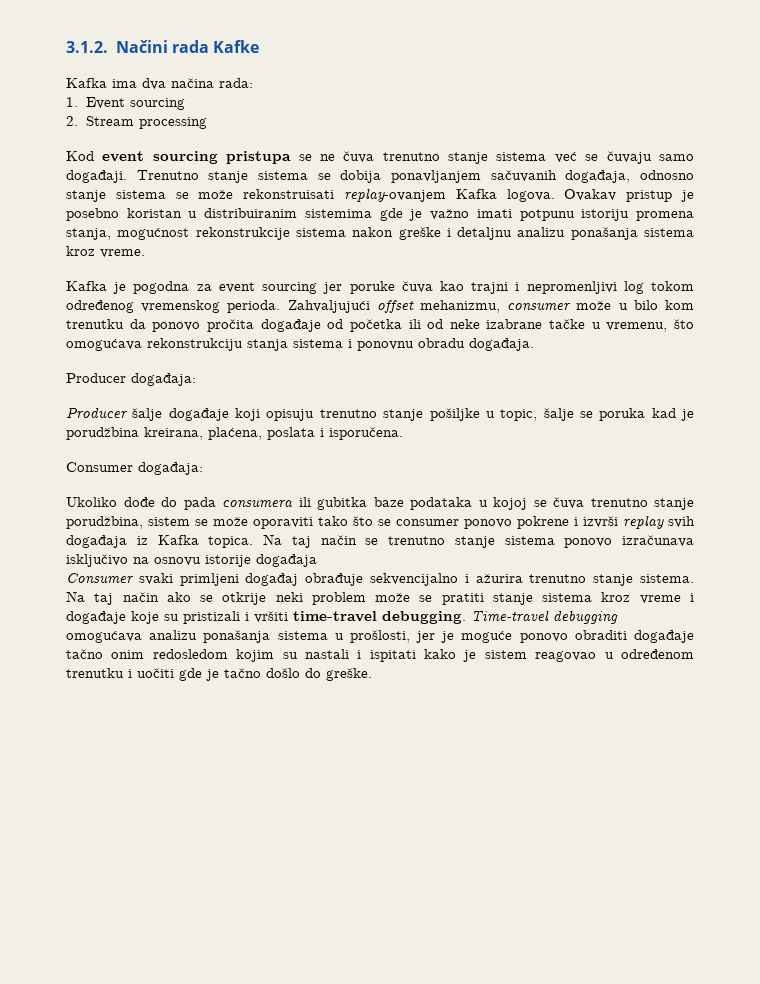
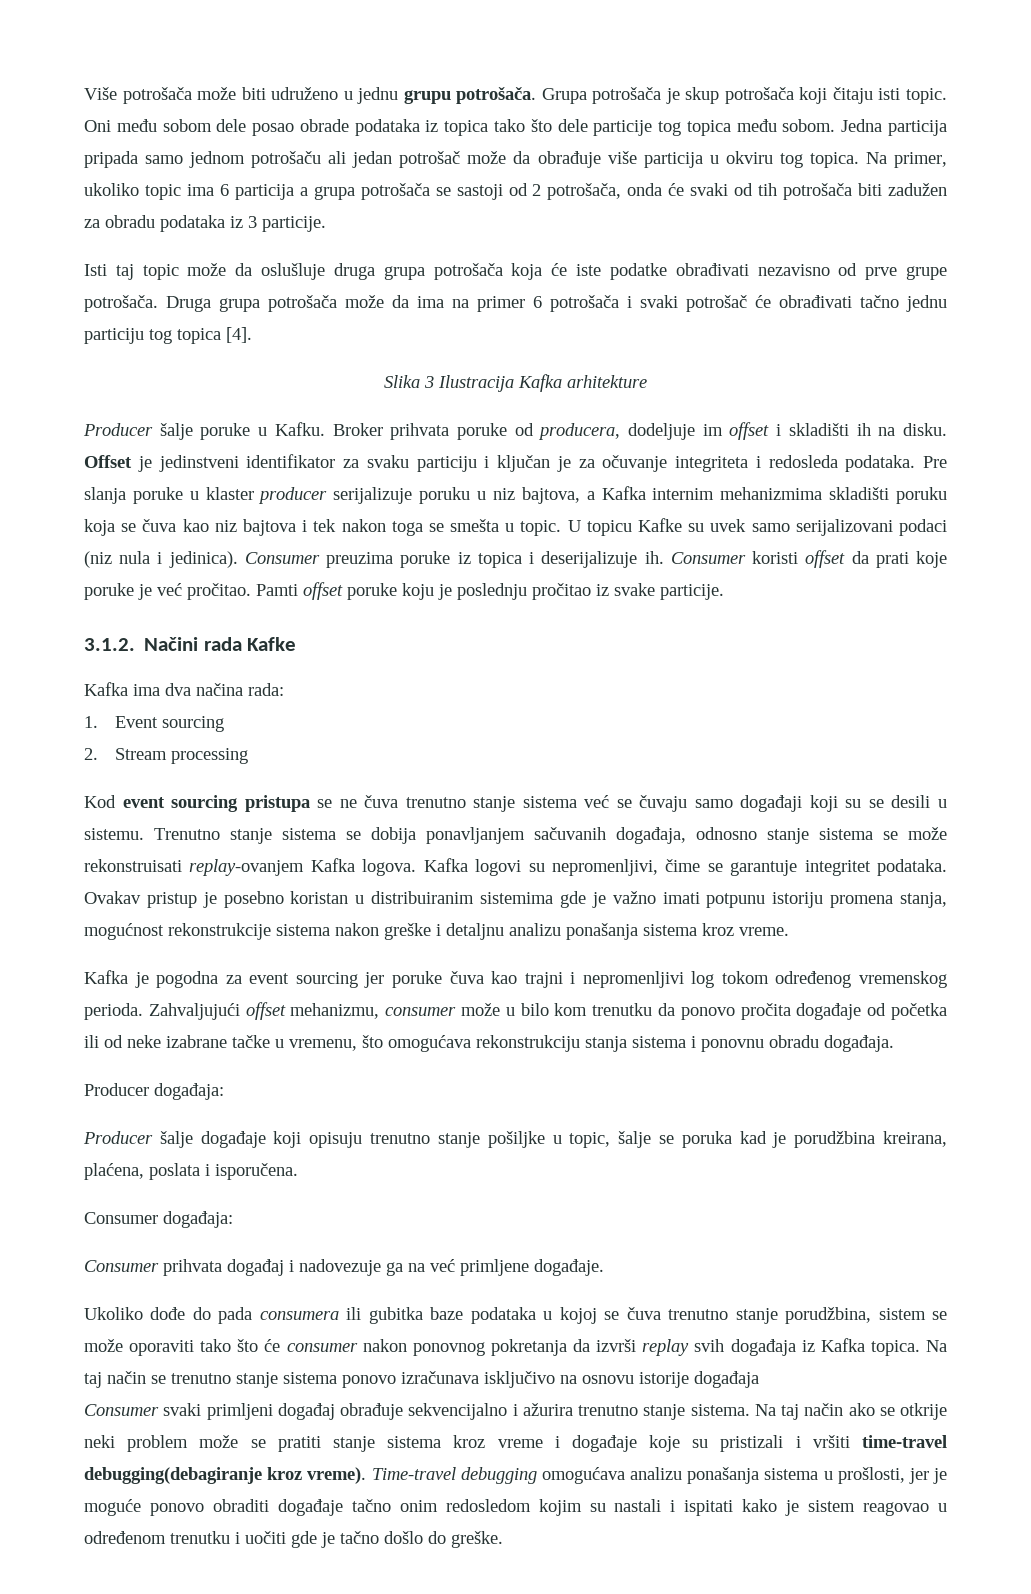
(66, 47) none -> [84,87,947,104] [84,119,948,136] [84,151,947,168] [84,183,948,200] [84,215,326,232] [84,263,948,280] [84,295,947,312] [84,327,252,344] [384,374,647,392] [83,422,948,440] [84,454,947,472] [84,486,948,504] [84,518,947,536] [84,550,948,568] [84,582,724,600] Više potrošača može biti udruženo u jednu grupu potrošača. Grupa potrošača je skup potrošača koji čitaju isti topic. Oni među sobom dele posao obrade podataka iz topica tako što dele particije tog topica među sobom. Jedna particija pripada samo jednom potrošaču ali jedan potrošač može da obrađuje više particija u okviru tog topica. Na primer, ukoliko topic ima 6 particija a grupa potrošača se sastoji od 2 potrošača, onda će svaki od tih potrošača biti zadužen za obradu podataka iz 3 particije. // Isti taj topic može da oslušluje druga grupa potrošača koja će iste podatke obrađivati nezavisno od prve grupe potrošača. Druga grupa potrošača može da ima na primer 6 potrošača i svaki potrošač će obrađivati tačno jednu particiju tog topica [4]. // Slika 3 Ilustracija Kafka arhitekture // Producer šalje poruke u Kafku. Broker prihvata poruke od producera, dodeljuje im offset i skladišti ih na disku. Offset je jedinstveni identifikator za svaku particiju i ključan je za očuvanje integriteta i redosleda podataka. Pre slanja poruke u klaster producer serijalizuje poruku u niz bajtova, a Kafka internim mehanizmima skladišti poruku koja se čuva kao niz bajtova i tek nakon toga se smešta u topic. U topicu Kafke su uvek samo serijalizovani podaci (niz nula i jedinica). Consumer preuzima poruke iz topica i deserijalizuje ih. Consumer koristi offset da prati koje poruke je već pročitao. Pamti offset poruke koju je poslednju pročitao iz svake particije. //
[66,170,127,183] događaji. -> [740,795,947,812] [84,828,144,840] događaji koji su se desili u sistemu.
(555, 195) none -> [423,858,947,876] Kafka logovi su nepromenljivi, čime se garantuje integritet podataka.
(203, 468) none -> [84,1259,604,1276] // Consumer prihvata događaj i nadovezuje ga na već primljene događaje.
[378,516,578,529] se consumer ponovo pokrene i -> [264,1339,591,1356] će consumer nakon ponovnog pokretanja da
[382,611,466,624] debugging. -> [84,1467,367,1484] debugging(debagiranje kroz vreme).

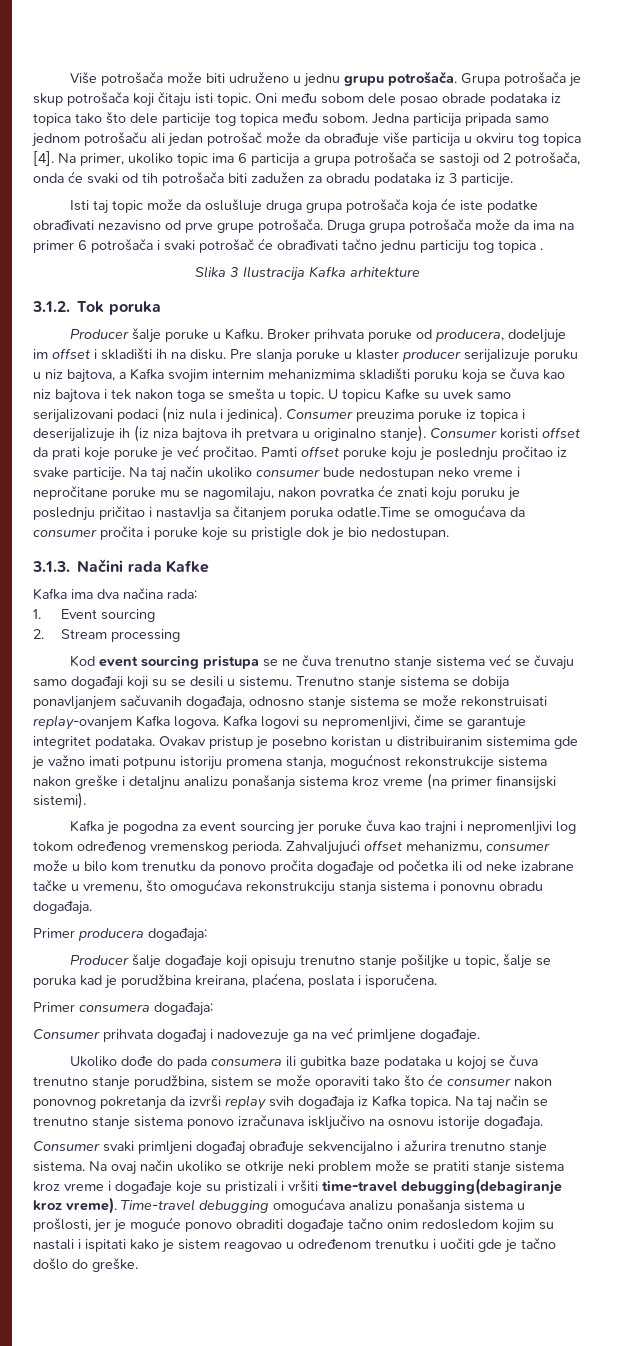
[809,152,859,168] topica. -> [543,133,581,146] [33,151,54,166] topica [4].
[226,327,252,343] [4]. -> [540,248,543,250] .
(647, 381) none -> [32,301,161,315] // 3.1.2. Tok poruka
[84,454,916,472] Offset je jedinstveni identifikator za svaku particiju i ključan je za očuvanje integriteta i redosleda podataka. -> (226, 354) none
(646, 493) none -> [168,369,208,383] svojim
[644,551,664,564] ih. -> [119,425,426,442] ih (iz niza bajtova ih pretvara u originalno stanje).
[84,638,135,651] // 3.1.2. -> [129,465,520,481] [33,485,520,501] [33,505,525,521] [33,525,449,541] [32,561,70,572] Na taj način ukoliko consumer bude nedostupan neko vreme i nepročitane poruke mu se nagomilaju, nakon povratka će znati koju poruku je poslednju pričitao i nastavlja sa čitanjem poruka odatle.Time se omogućava da consumer pročita i poruke koje su pristigle dok je bio nedostupan. // 3.1.3.
[739,927,789,936] vreme. -> [383,773,556,790] [33,792,86,809] vreme (na primer finansijski sistemi).
[84,1083,149,1096] Producer -> [33,928,144,941] Primer producera
[84,1212,158,1224] Consumer -> [33,1002,150,1012] Primer consumera
[694,1371,759,1388] događaja -> [484,1115,543,1130] događaja.
[781,1403,875,1420] taj način ako -> [111,1159,222,1175] ovaj način ukoliko

